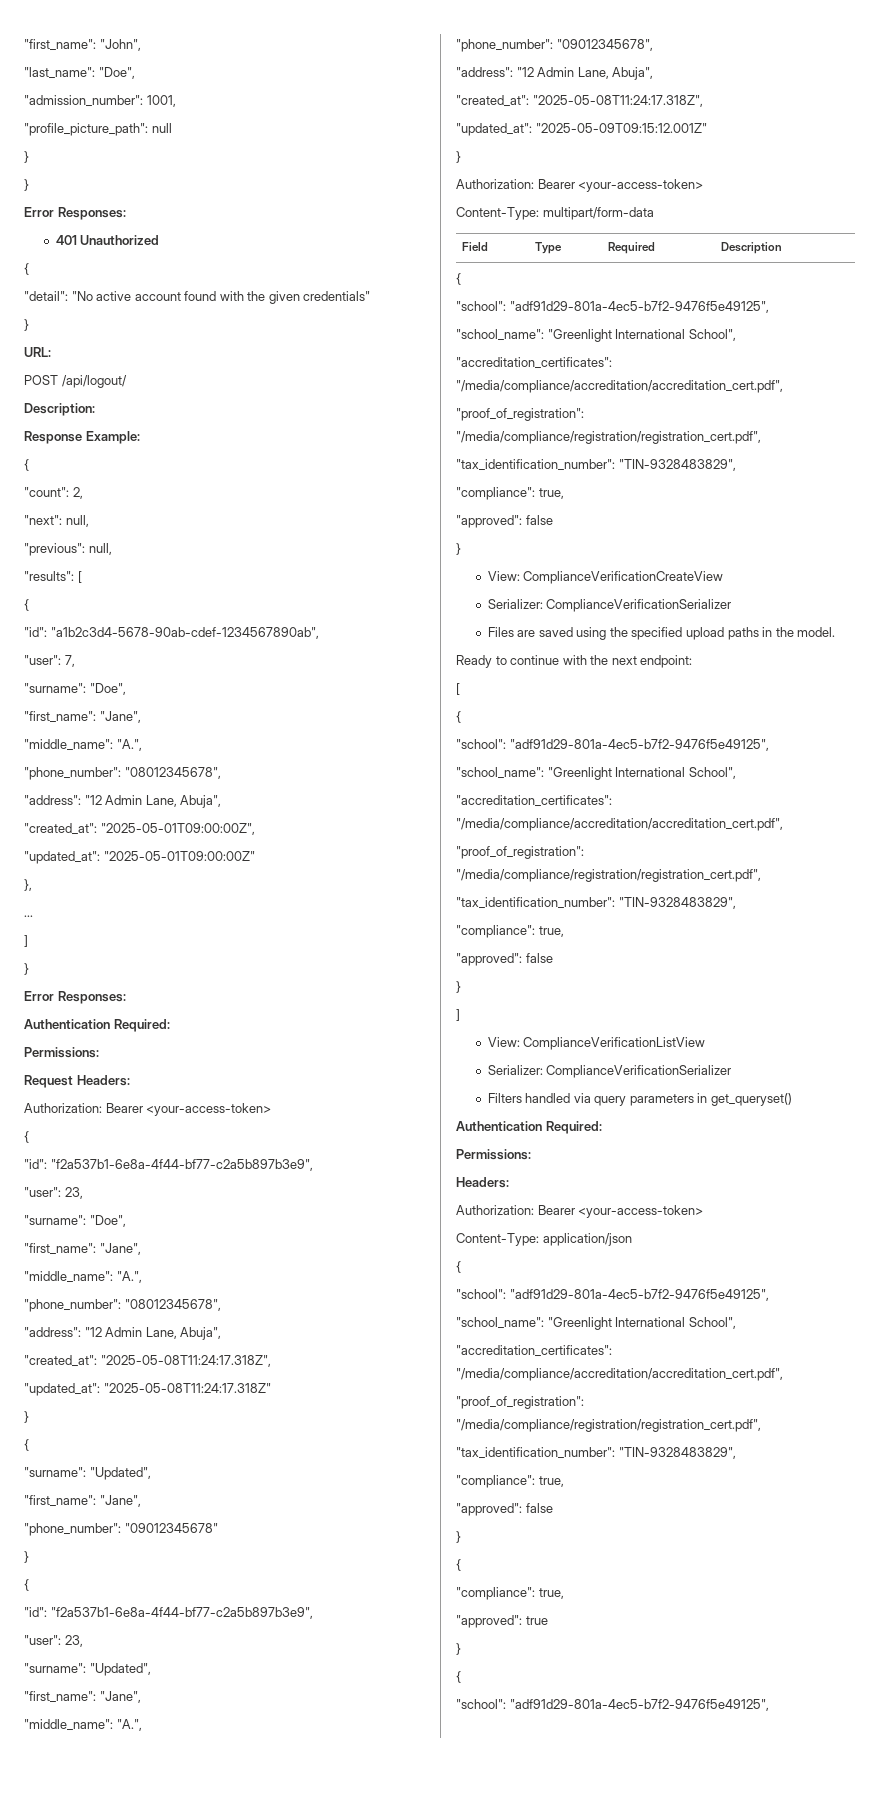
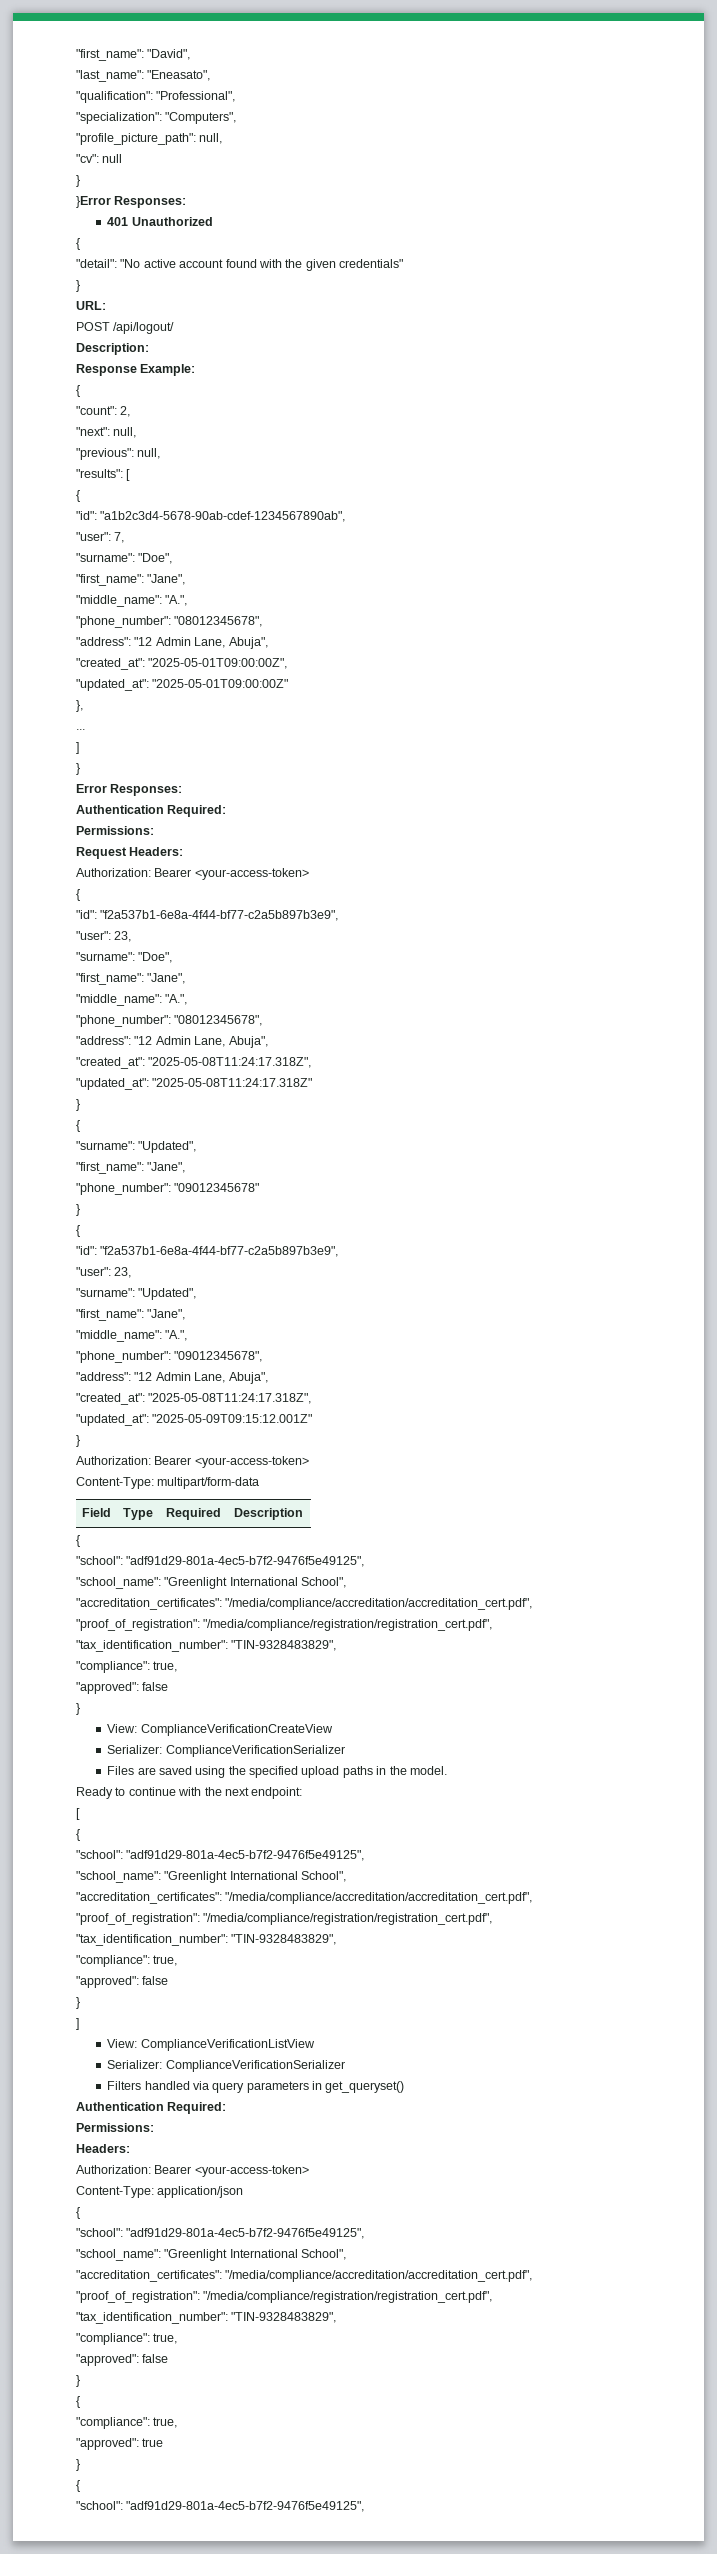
[24,39,141,51] "first_name": "John", -> [76,49,191,61] "first_name": "David",
[98,67,135,79] [24,95,176,107] "Doe", // "admission_number": 1001, -> [147,70,211,81] [76,91,236,103] [76,112,237,124] "Eneasato", // "qualification": "Professional", // "specialization": "Computers",
(148, 129) none -> [199,133,223,144] [76,154,99,163] null, // "cv":
[24,179,29,191] [24,207,54,217] } // Error -> [76,196,111,208] }Error

